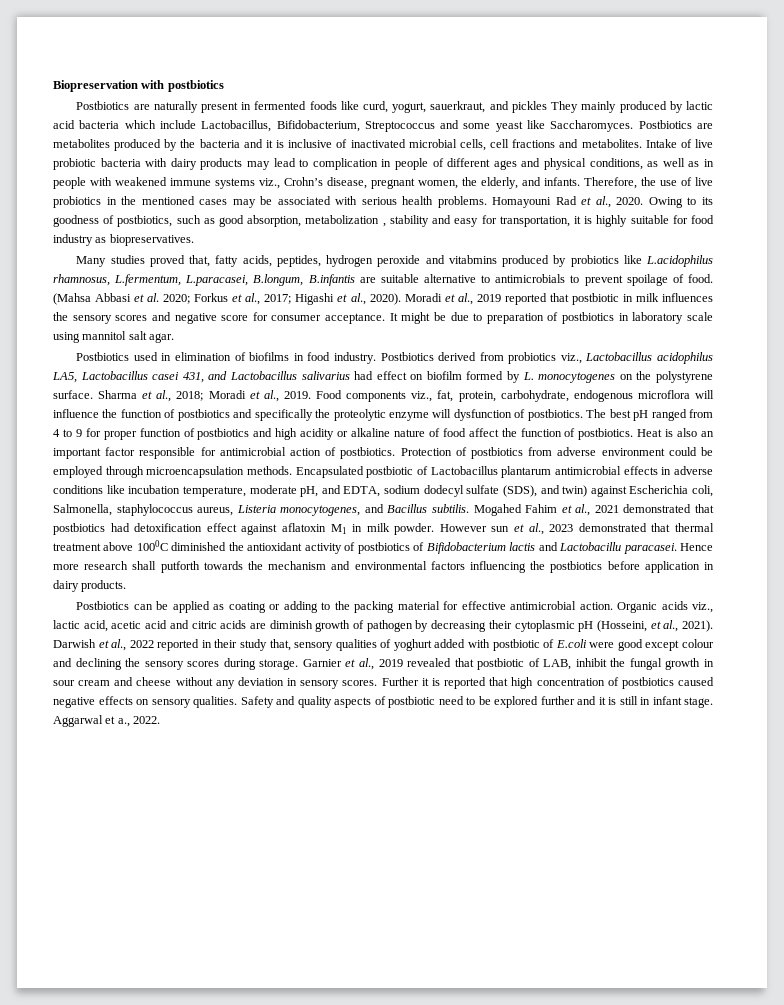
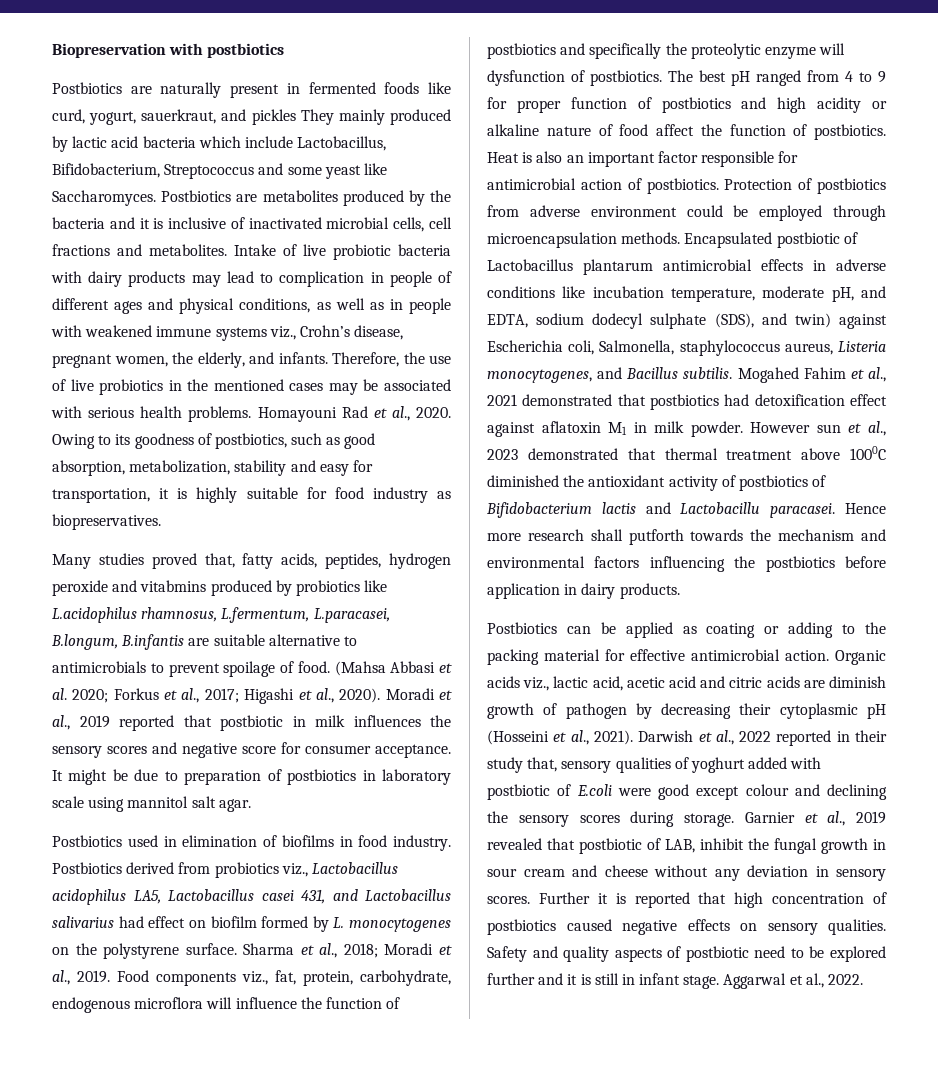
[305,215,386,227] metabolization , -> [129,460,231,475] metabolization,
[466,485,500,494] sulfate -> [650,313,707,329] sulphate
[596,620,647,632] (Hosseini, -> [487,730,549,745] (Hosseini
[117,718,130,727] a., -> [805,973,824,988] al.,

